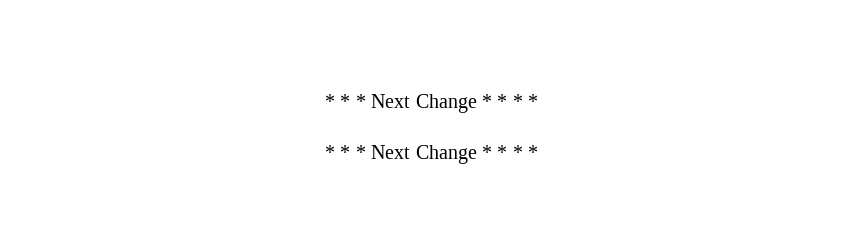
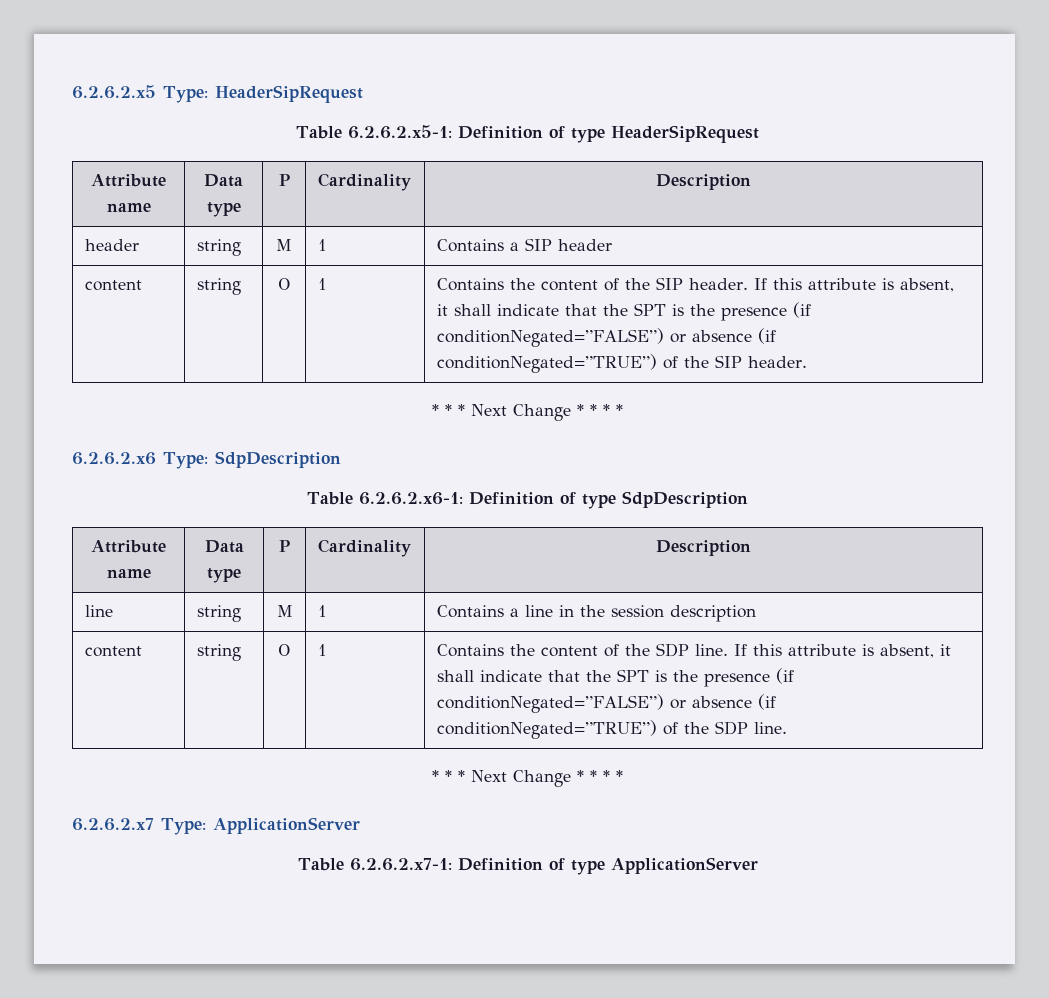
[324,94,539,113] [324,145,539,164] * * * Next Change * * * * // * * * Next Change * * * * -> [72,85,363,103] [296,125,759,143] [91,174,166,187] [106,203,151,212] [204,174,243,187] [206,202,241,217] [278,174,290,186] [317,173,411,191] [655,174,751,190] [84,239,139,251] [196,239,241,256] [276,239,292,251] [317,239,326,251] [436,238,612,252] [84,280,142,291] [196,278,241,295] [277,278,291,290] [317,278,326,290] [436,277,954,292] [436,302,811,321] [436,328,776,347] [436,354,807,373] [432,404,623,421] [72,451,341,469] [307,491,748,509] [91,540,166,553] [106,569,151,578] [204,540,244,553] [207,568,241,583] [279,540,290,552] [317,539,411,557] [655,540,751,556] [84,605,113,617] [196,605,241,622] [276,605,293,617] [317,605,326,617] [436,605,756,622] [84,646,142,657] [196,644,241,661] [278,644,291,656] [317,644,326,656] [436,643,951,658] [436,668,794,687] [436,694,776,713] [436,720,787,739] [432,770,623,787] [72,817,360,835] [297,857,758,875] 6.2.6.2.x5 Type: HeaderSipRequest // Table 6.2.6.2.x5-1: Definition of type HeaderSipRequest // Attribute name | Data type | P | Cardinality | Description // header | string | M | 1 | Contains a SIP header // content | string | O | 1 | Contains the content of the SIP header. If this attribute is absent, it shall indicate that the SPT is the presence (if conditionNegated=”FALSE”) or absence (if conditionNegated=”TRUE”) of the SIP header. // * * * Next Change * * * * // 6.2.6.2.x6 Type: SdpDescription // Table 6.2.6.2.x6-1: Definition of type SdpDescription // Attribute name | Data type | P | Cardinality | Description // line | string | M | 1 | Contains a line in the session description // content | string | O | 1 | Contains the content of the SDP line. If this attribute is absent, it shall indicate that the SPT is the presence (if conditionNegated=”FALSE”) or absence (if conditionNegated=”TRUE”) of the SDP line. // * * * Next Change * * * * // 6.2.6.2.x7 Type: ApplicationServer // Table 6.2.6.2.x7-1: Definition of type ApplicationServer

